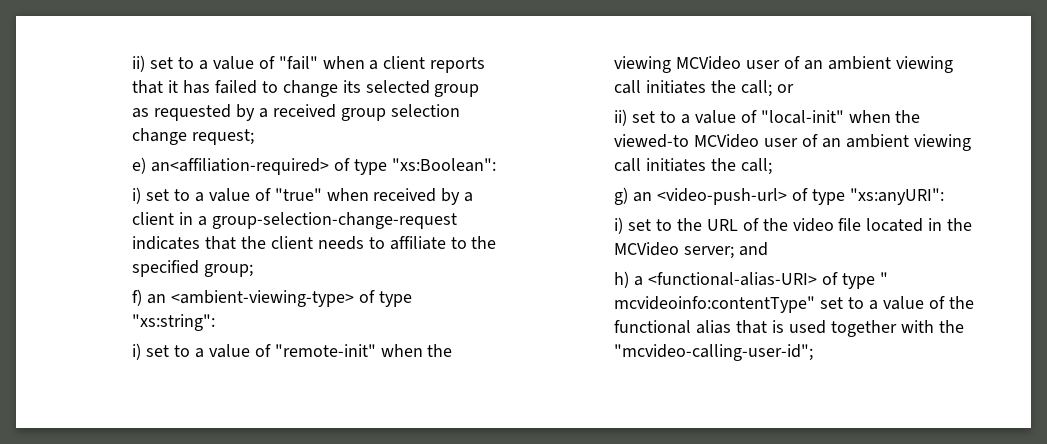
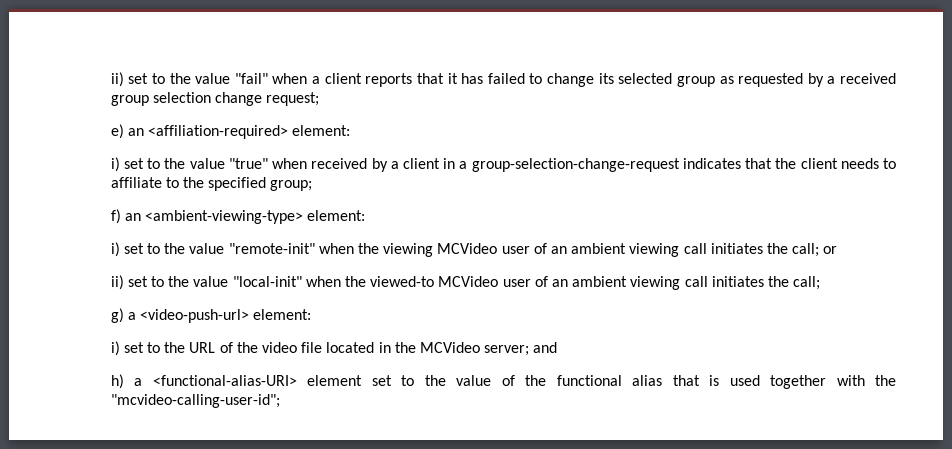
[132,55,275,72] ii) set to a value of -> [110,72,231,87] ii) set to the value
[151,158,496,175] [132,187,271,204] an<affiliation-required> of type "xs:Boolean": // i) set to a value of -> [127,125,351,139] [110,157,225,172] an <affiliation-required> element: // i) set to the value
[359,290,412,307] [132,314,216,331] [132,343,271,360] of type "xs:string": // i) set to a value of -> [307,210,366,221] [110,242,225,257] element: // i) set to the value
[681,110,757,124] a value of -> [168,276,229,287] the value
[633,188,944,205] an <video-push-url> of type "xs:anyURI": -> [127,309,312,323] a <video-push-url> element:
[822,272,888,289] [614,296,879,313] of type " mcvideoinfo:contentType" set to a -> [307,375,446,386] element set to the

